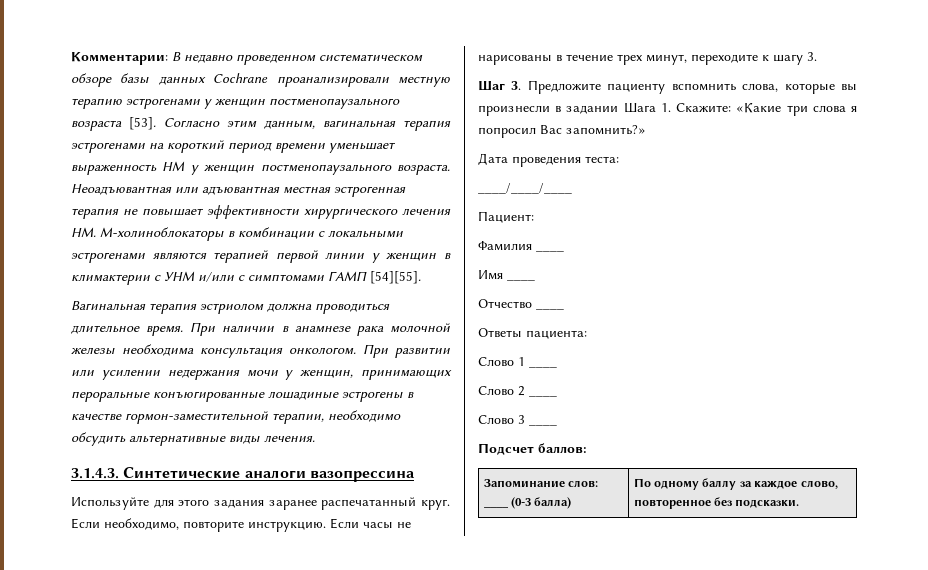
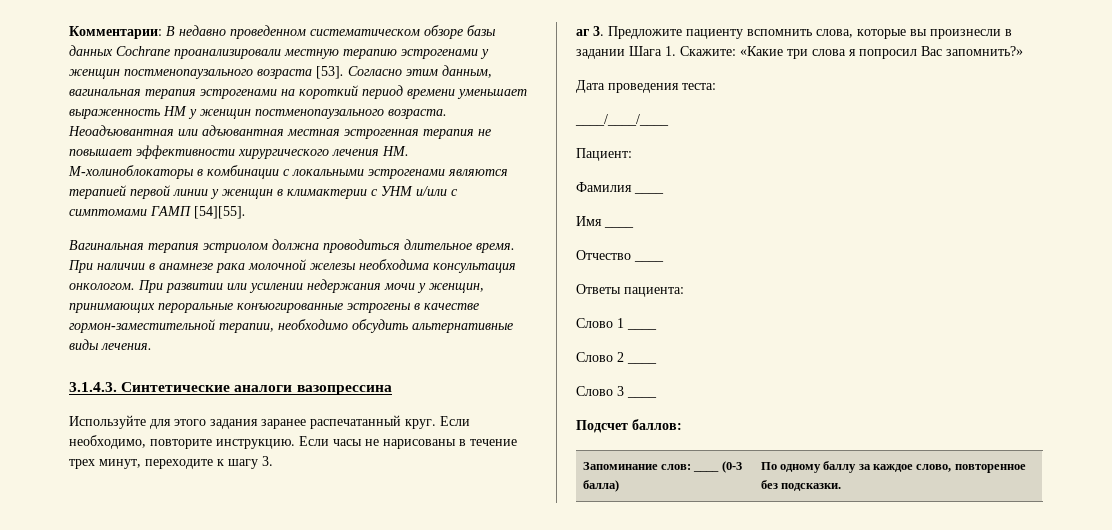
[268,391,339,400] лошадиные -> (343, 308) none
[478,81,505,91] Шаг -> [576,29,589,36] аг

